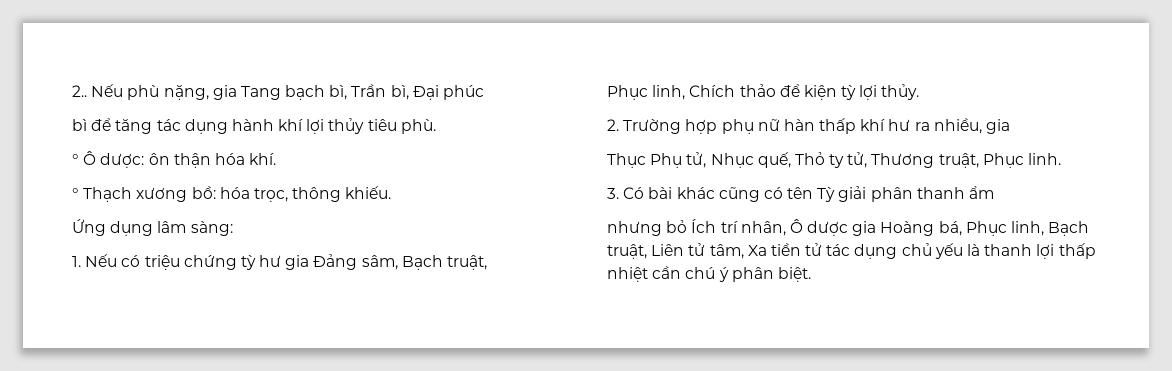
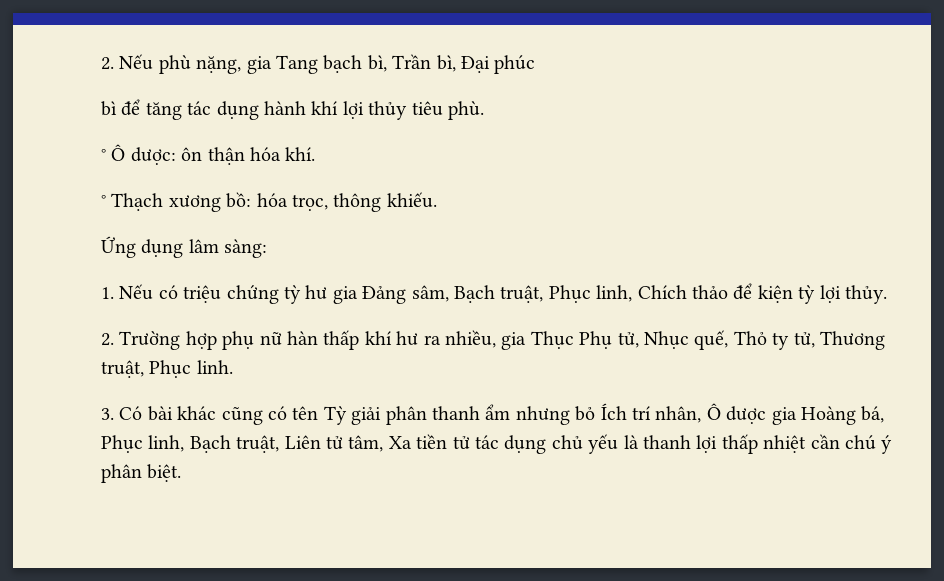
[72,85,87,97] 2.. -> [101,57,114,70] 2.
(488, 262) // -> (544, 294) none
(1011, 126) // -> (527, 341) none
(995, 192) // -> (511, 412) none

